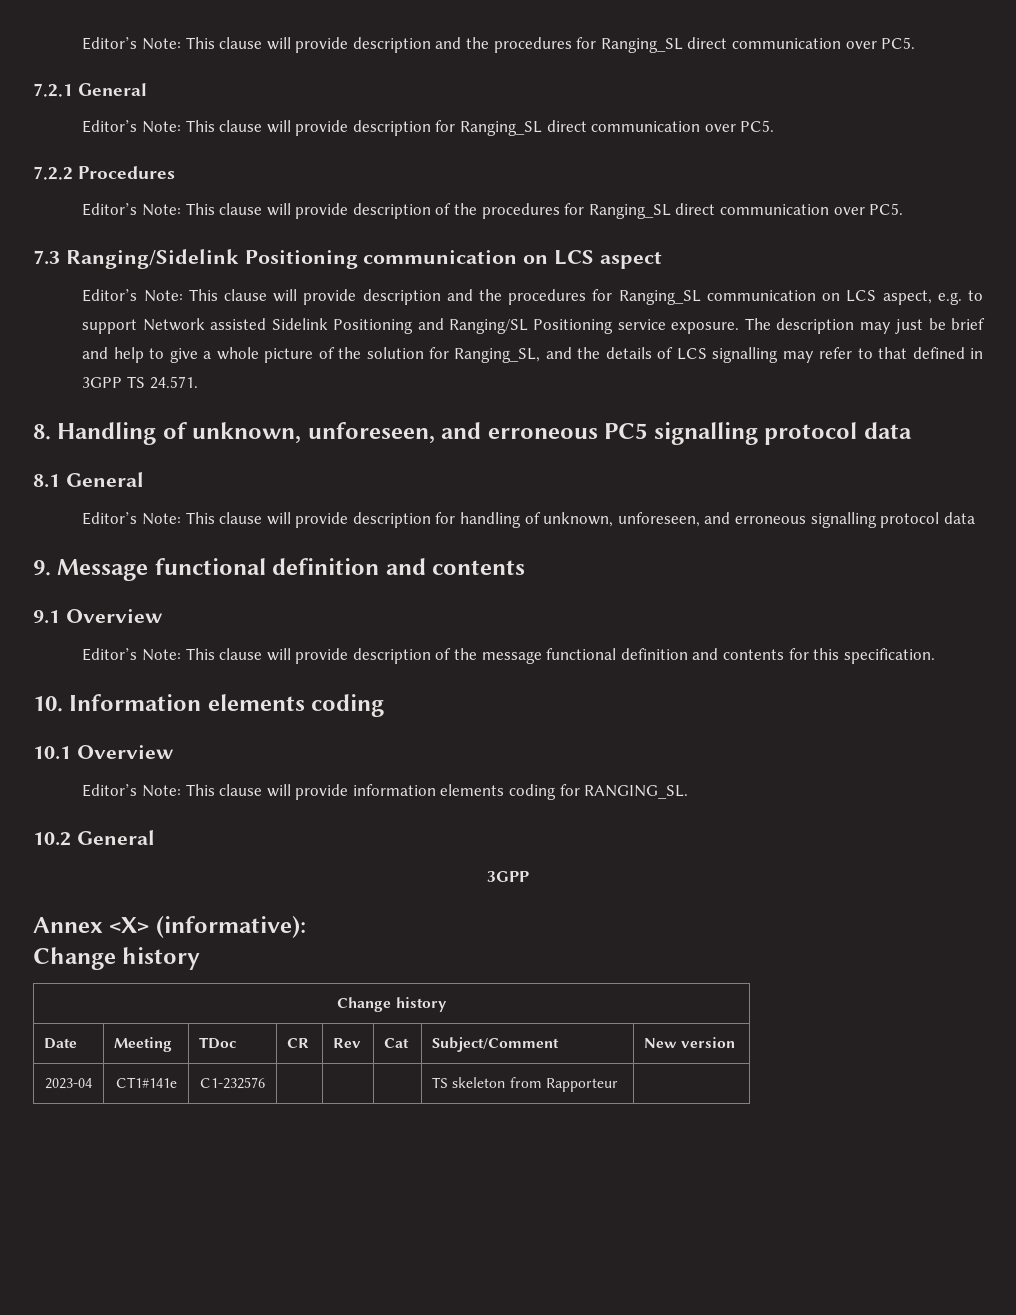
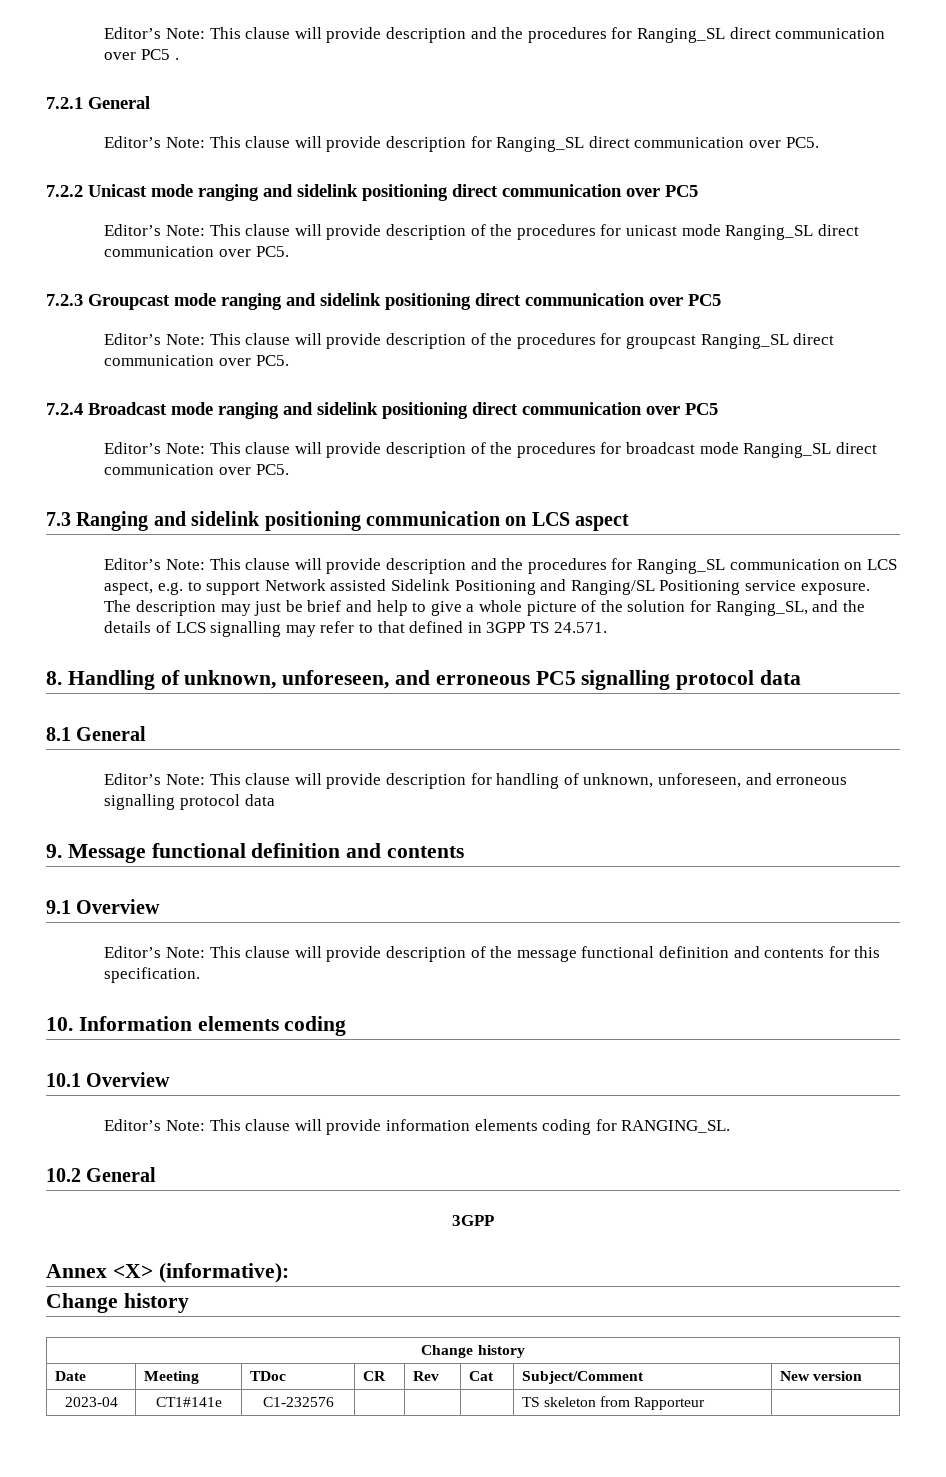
[881,37,916,49] PC5. -> [141,49,179,60] PC5 .
[78,166,176,179] Procedures -> [88,184,698,201] Unicast mode ranging and sidelink positioning direct communication over PC5
(585, 209) none -> [625,224,859,240] [104,246,289,257] [46,293,721,310] [104,333,835,349] [104,355,289,366] [46,402,718,419] [104,442,739,458] unicast mode Ranging_SL direct communication over PC5. // 7.2.3 Groupcast mode ranging and sidelink positioning direct communication over PC5 // Editor’s Note: This clause will provide description of the procedures for groupcast Ranging_SL direct communication over PC5. // 7.2.4 Broadcast mode ranging and sidelink positioning direct communication over PC5 // Editor’s Note: This clause will provide description of the procedures for broadcast mode
[65,249,358,269] Ranging/Sidelink Positioning -> [76,511,361,531] Ranging and sidelink positioning

